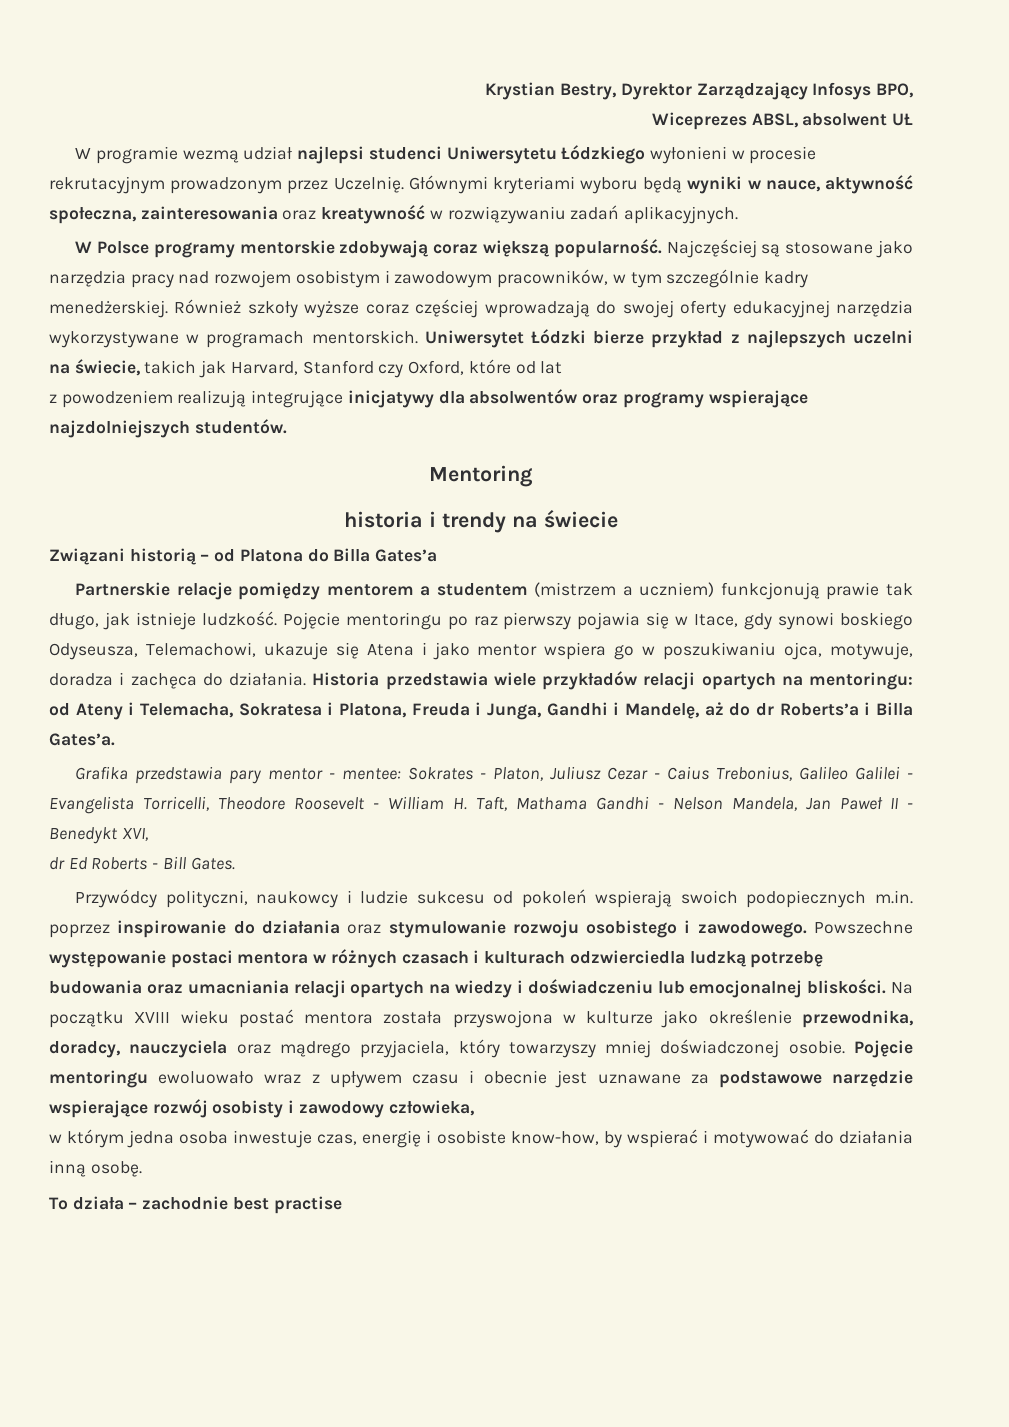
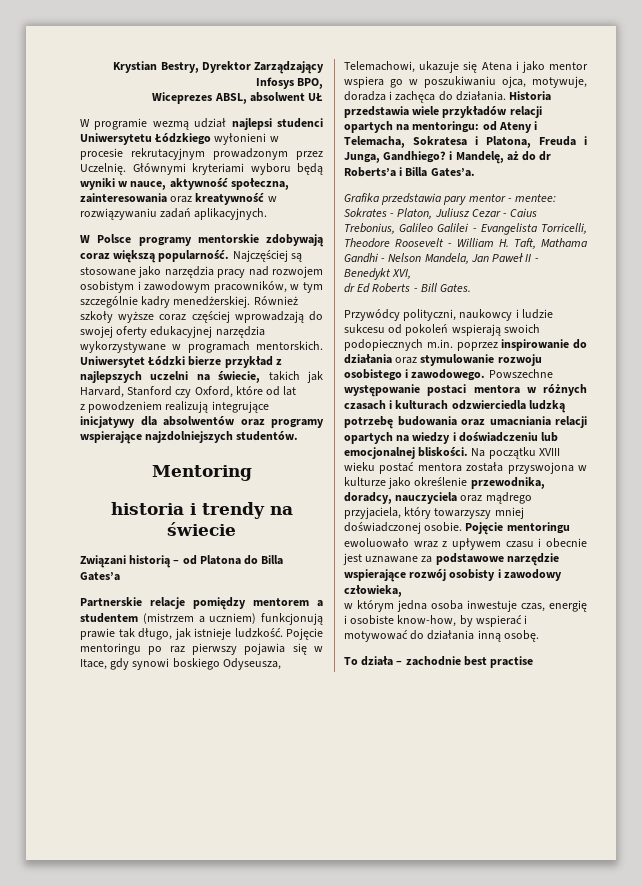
[546,702,608,716] Gandhi -> [383,151,447,163] Gandhiego?

